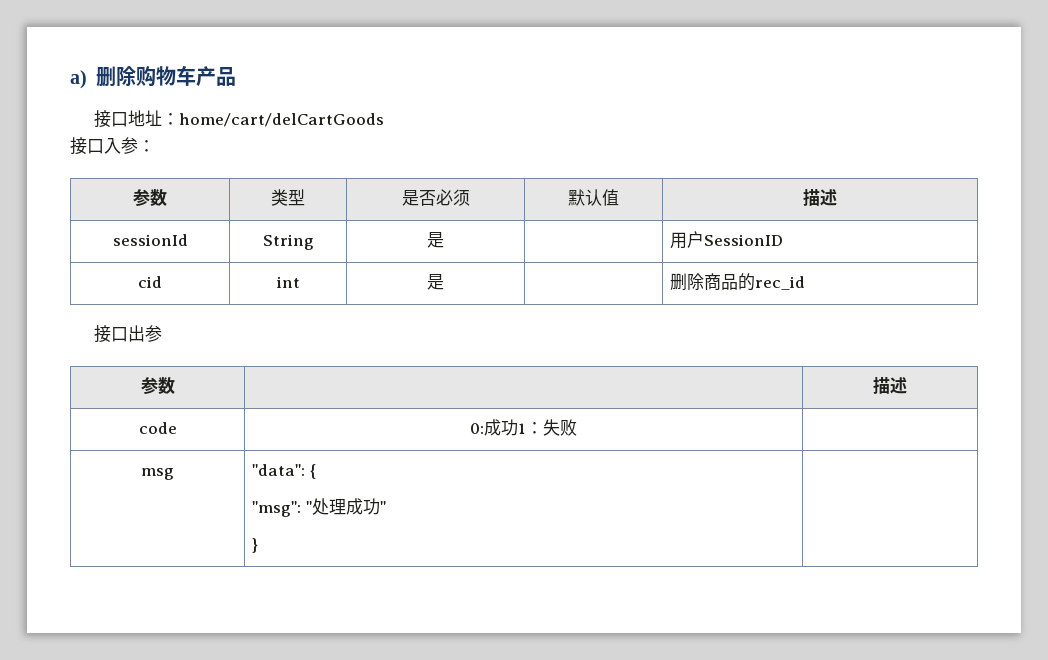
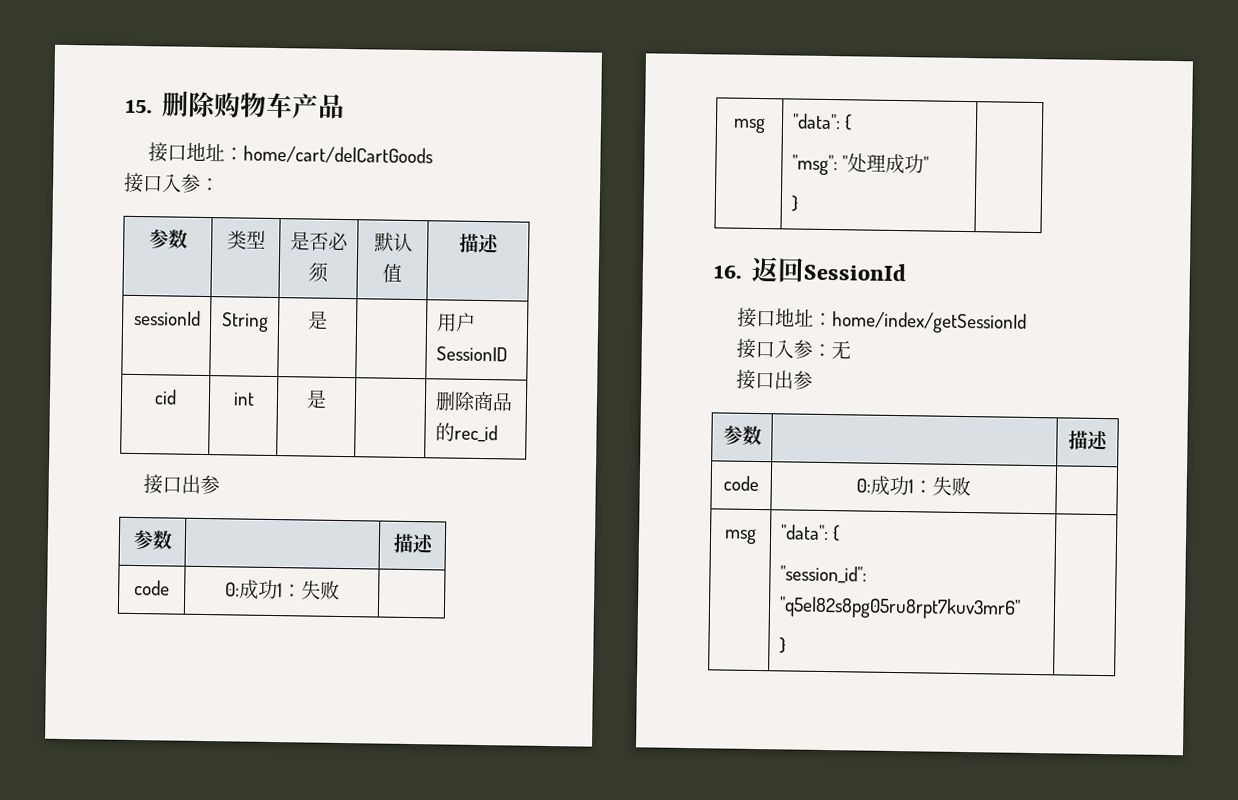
[70,70,87,89] a) -> [125,99,153,114] 15.
(258, 545) none -> [713,256,906,283] [737,307,1028,334] [736,338,852,360] [736,369,814,390] [722,425,762,446] [1068,430,1109,451] [723,475,759,492] [856,475,971,497] [724,528,757,544] [779,524,840,542] [779,565,867,584] [778,596,1021,620] [778,637,786,654] // 16.返回SessionId // 接口地址：home/index/getSessionId // 接口入参：无 // 接口出参 // 参数 | | 描述 // code | 0:成功1：失败 | // msg | "data": { // "session_id": "q5el82s8pg05ru8rpt7kuv3mr6" // } |

